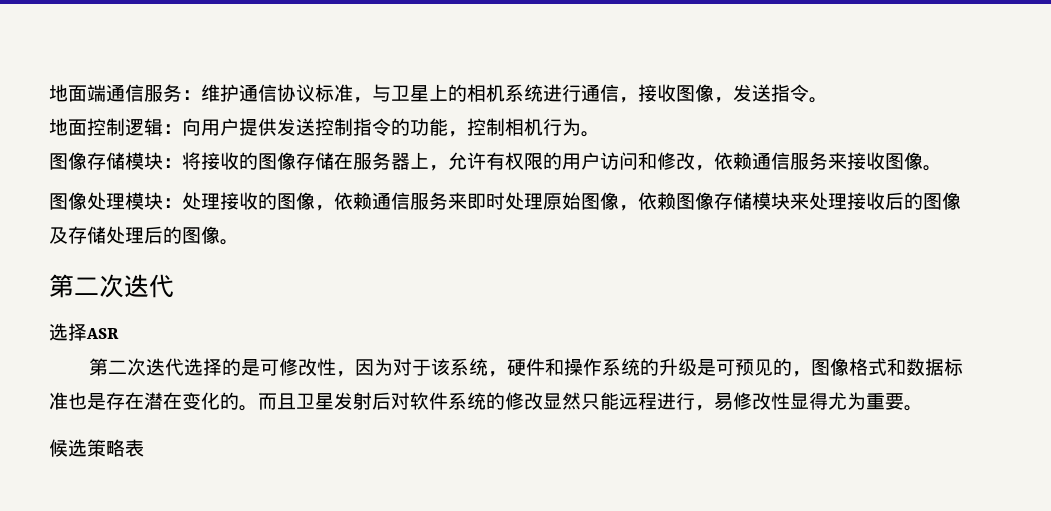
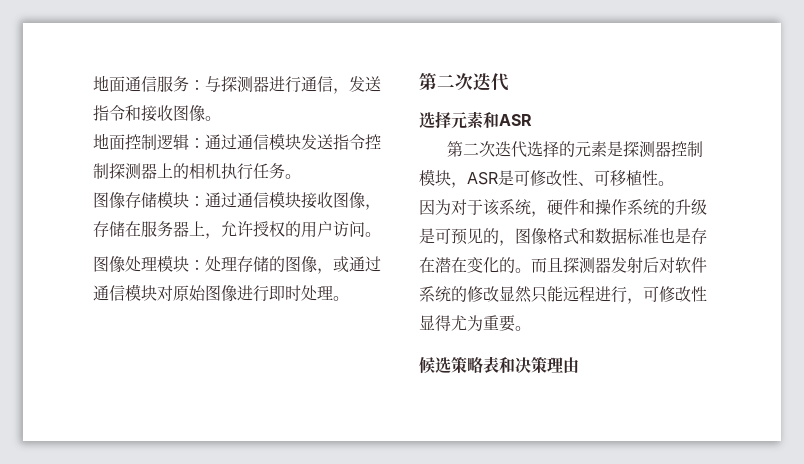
[49,84,106,102] 地面端 -> [93,75,125,92] 地面
[201,84,828,103] [49,118,581,137] 维护通信协议标准，与卫星上的相机系统进行通信，接收图像，发送指令。 // 地面控制逻辑：向用户提供发送控制指令的功能，控制相机行为 -> [205,76,381,94] [93,105,221,122] [93,133,381,150] [93,163,285,180] 与探测器进行通信，发送指令和接收图像。 // 地面控制逻辑：通过通信模块发送指令控制探测器上的相机执行任务
[182,152,296,170] 将接收的图像 -> [205,191,381,210] 通过通信模块接收图像，
[486,152,543,170] 有权限 -> [253,221,285,237] 授权
[638,152,923,171] 和修改，依赖通信服务来接收图像 -> (365, 229) none
[220,192,258,210] 接收 -> [237,256,269,272] 存储
[334,192,961,211] [49,226,220,244] 依赖通信服务来即时处理原始图像，依赖图像存储模块来处理接收后的图像及存储处理后的图像 -> [333,256,381,273] [93,284,333,302] 或通过通信模块对原始图像进行即时处理
(87, 332) none -> [451,111,499,129] 元素和
[240,358,355,377] 是可修改性， -> [575,141,704,157] [419,169,674,188] 元素是探测器控制模块，ASR是可修改性、可移植性。 //
[296,393,334,410] 卫星 -> [563,257,611,273] 探测器
[714,393,733,410] 易 -> [643,286,659,302] 可
(144, 448) none -> [499,356,579,374] 和决策理由

